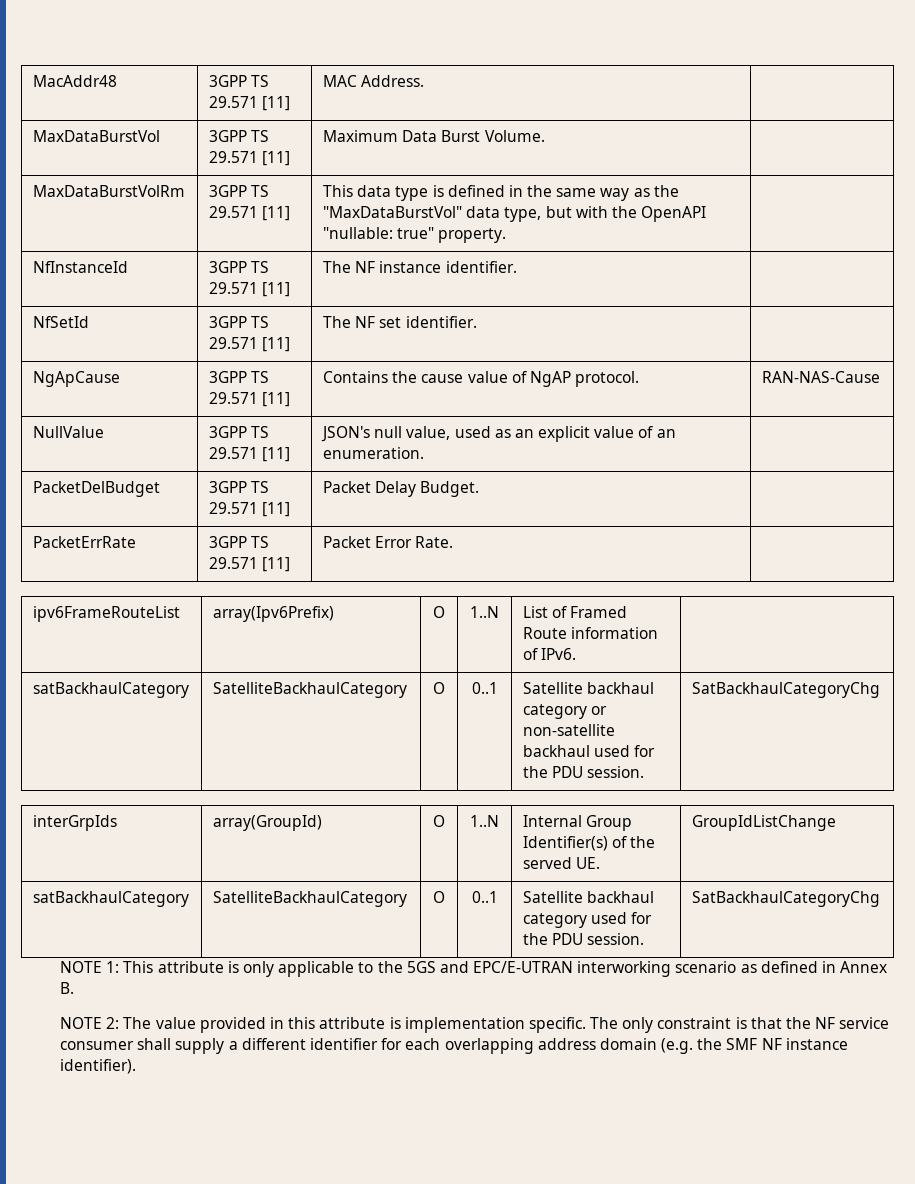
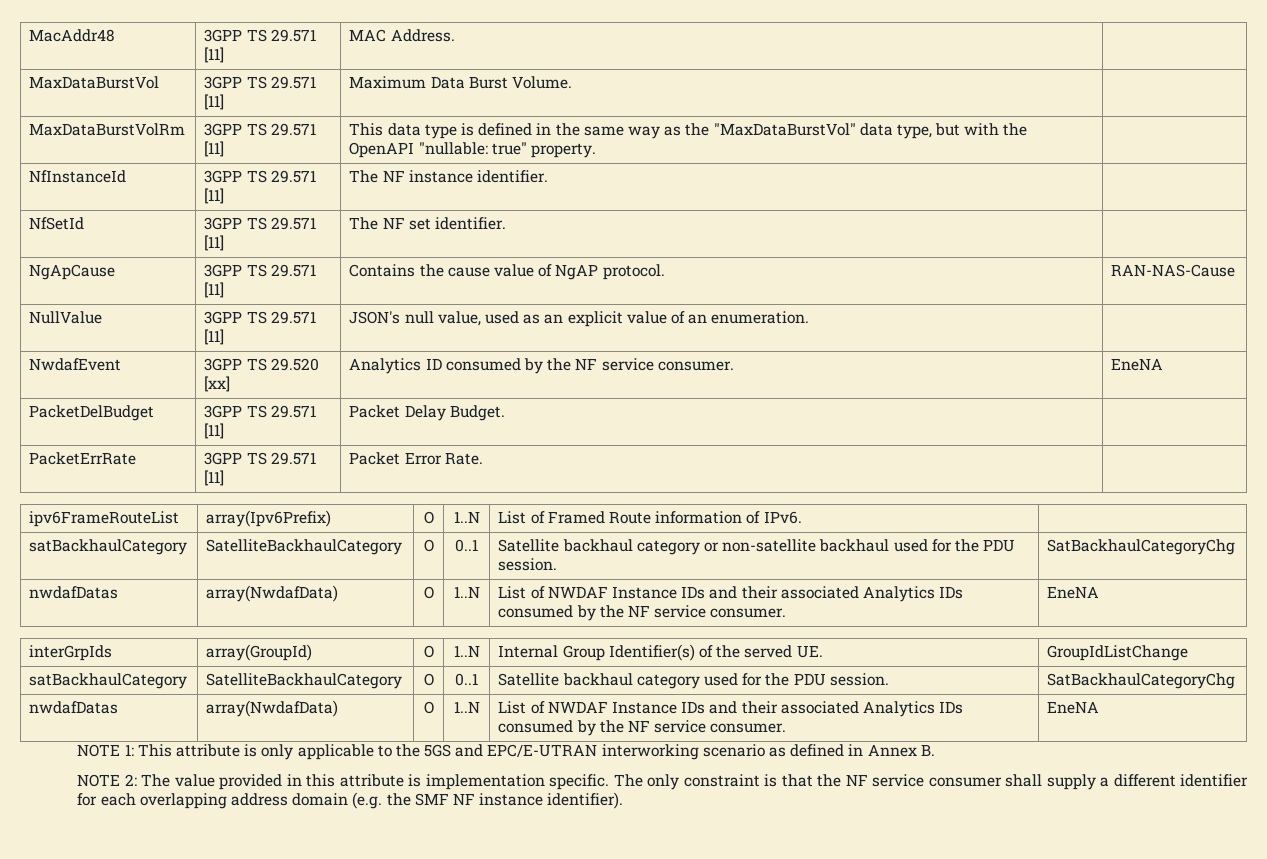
(424, 453) none -> [29,358,122,371] [204,358,319,371] [204,376,231,392] [349,358,734,374] [1111,358,1164,371] // NwdafEvent | 3GPP TS 29.520 [xx] | Analytics ID consumed by the NF service consumer. | EneNA
(880, 690) none -> [29,586,119,599] [206,585,339,602] [423,586,434,599] [453,586,480,598] [498,586,964,602] [498,605,787,621] [1047,586,1100,599] // nwdafDatas | array(NwdafData) | O | 1..N | List of NWDAF Instance IDs and their associated Analytics IDs consumed by the NF service consumer. | EneNA
(880, 899) none -> [29,701,119,714] [206,700,339,717] [423,701,434,714] [453,701,480,713] [498,701,964,717] [498,720,787,736] [1047,701,1100,714] // nwdafDatas | array(NwdafData) | O | 1..N | List of NWDAF Instance IDs and their associated Analytics IDs consumed by the NF service consumer. | EneNA

